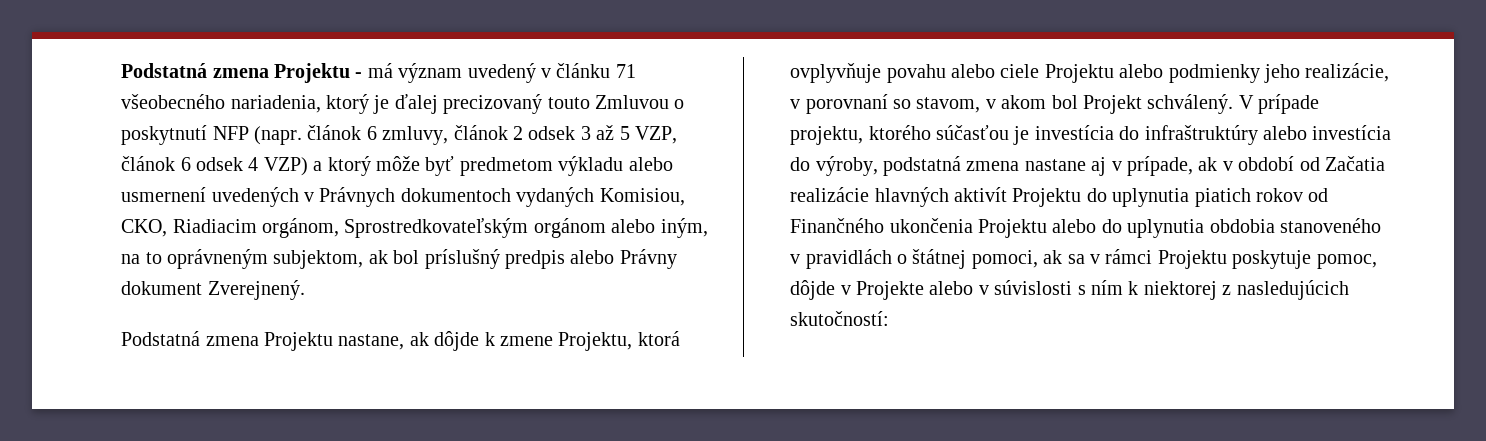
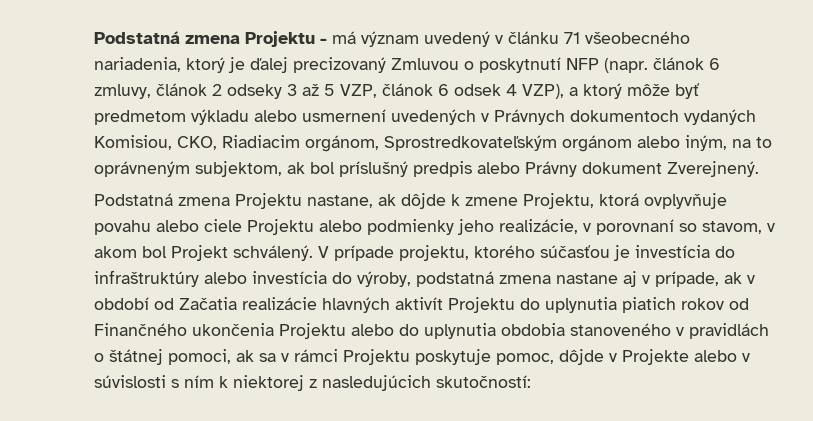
[547,97,590,109] touto -> (387, 65) none
[528,126,576,140] odsek -> [227,84,283,99] odseky
[263,157,308,176] VZP) -> [522,84,565,99] VZP),

